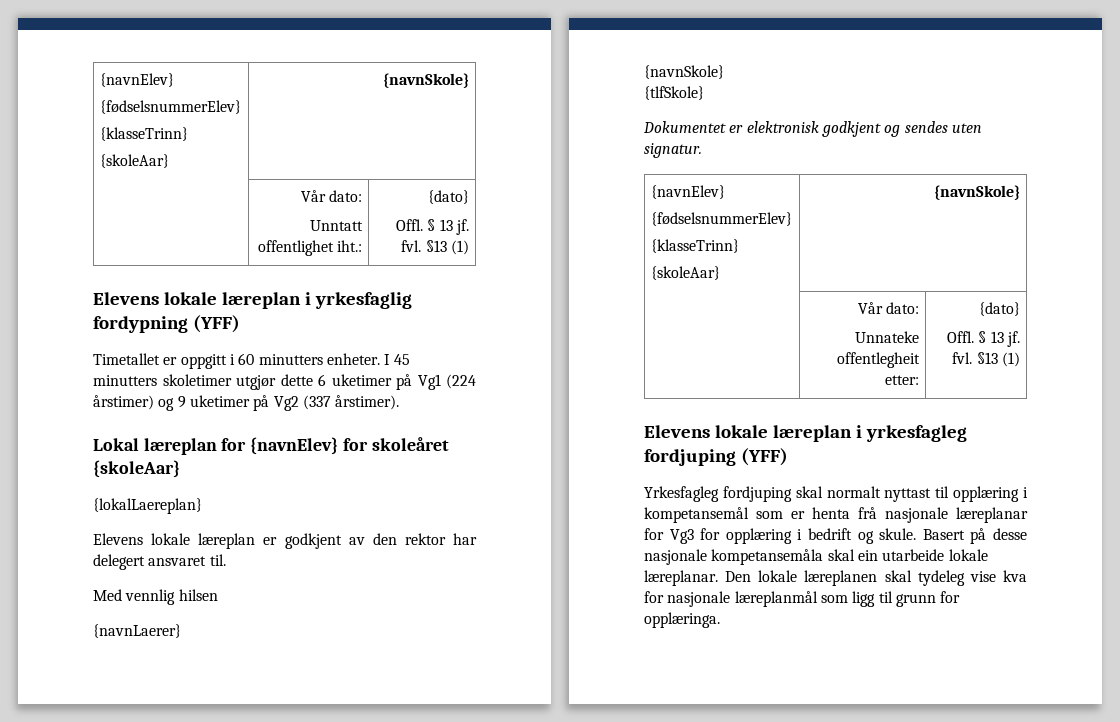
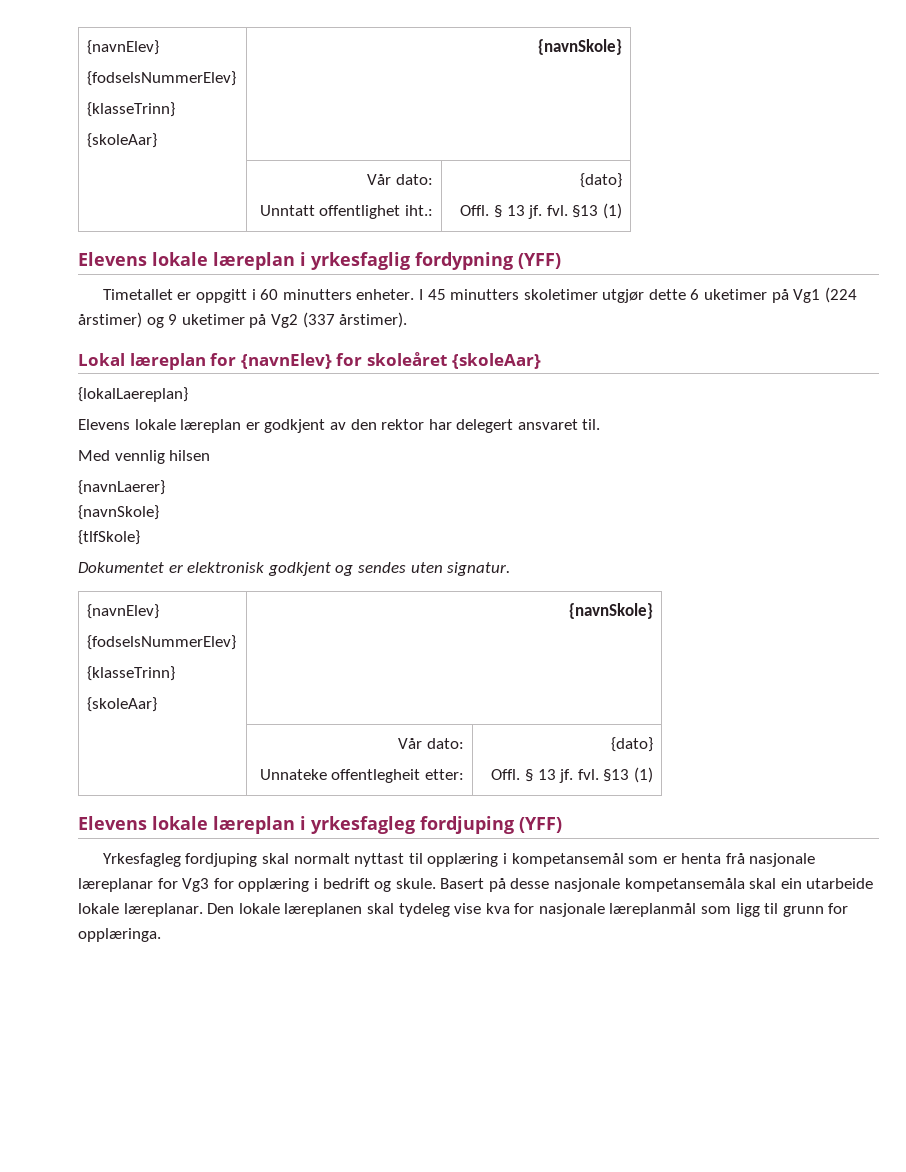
[99,73,174,87] [99,100,241,114] {navnElev} // {fødselsnummerElev} -> [87,40,160,55] [87,71,237,86] {navnElev} // {fodselsNummerElev}
[650,212,792,226] {fødselsnummerElev} -> [87,635,237,650] {fodselsNummerElev}

